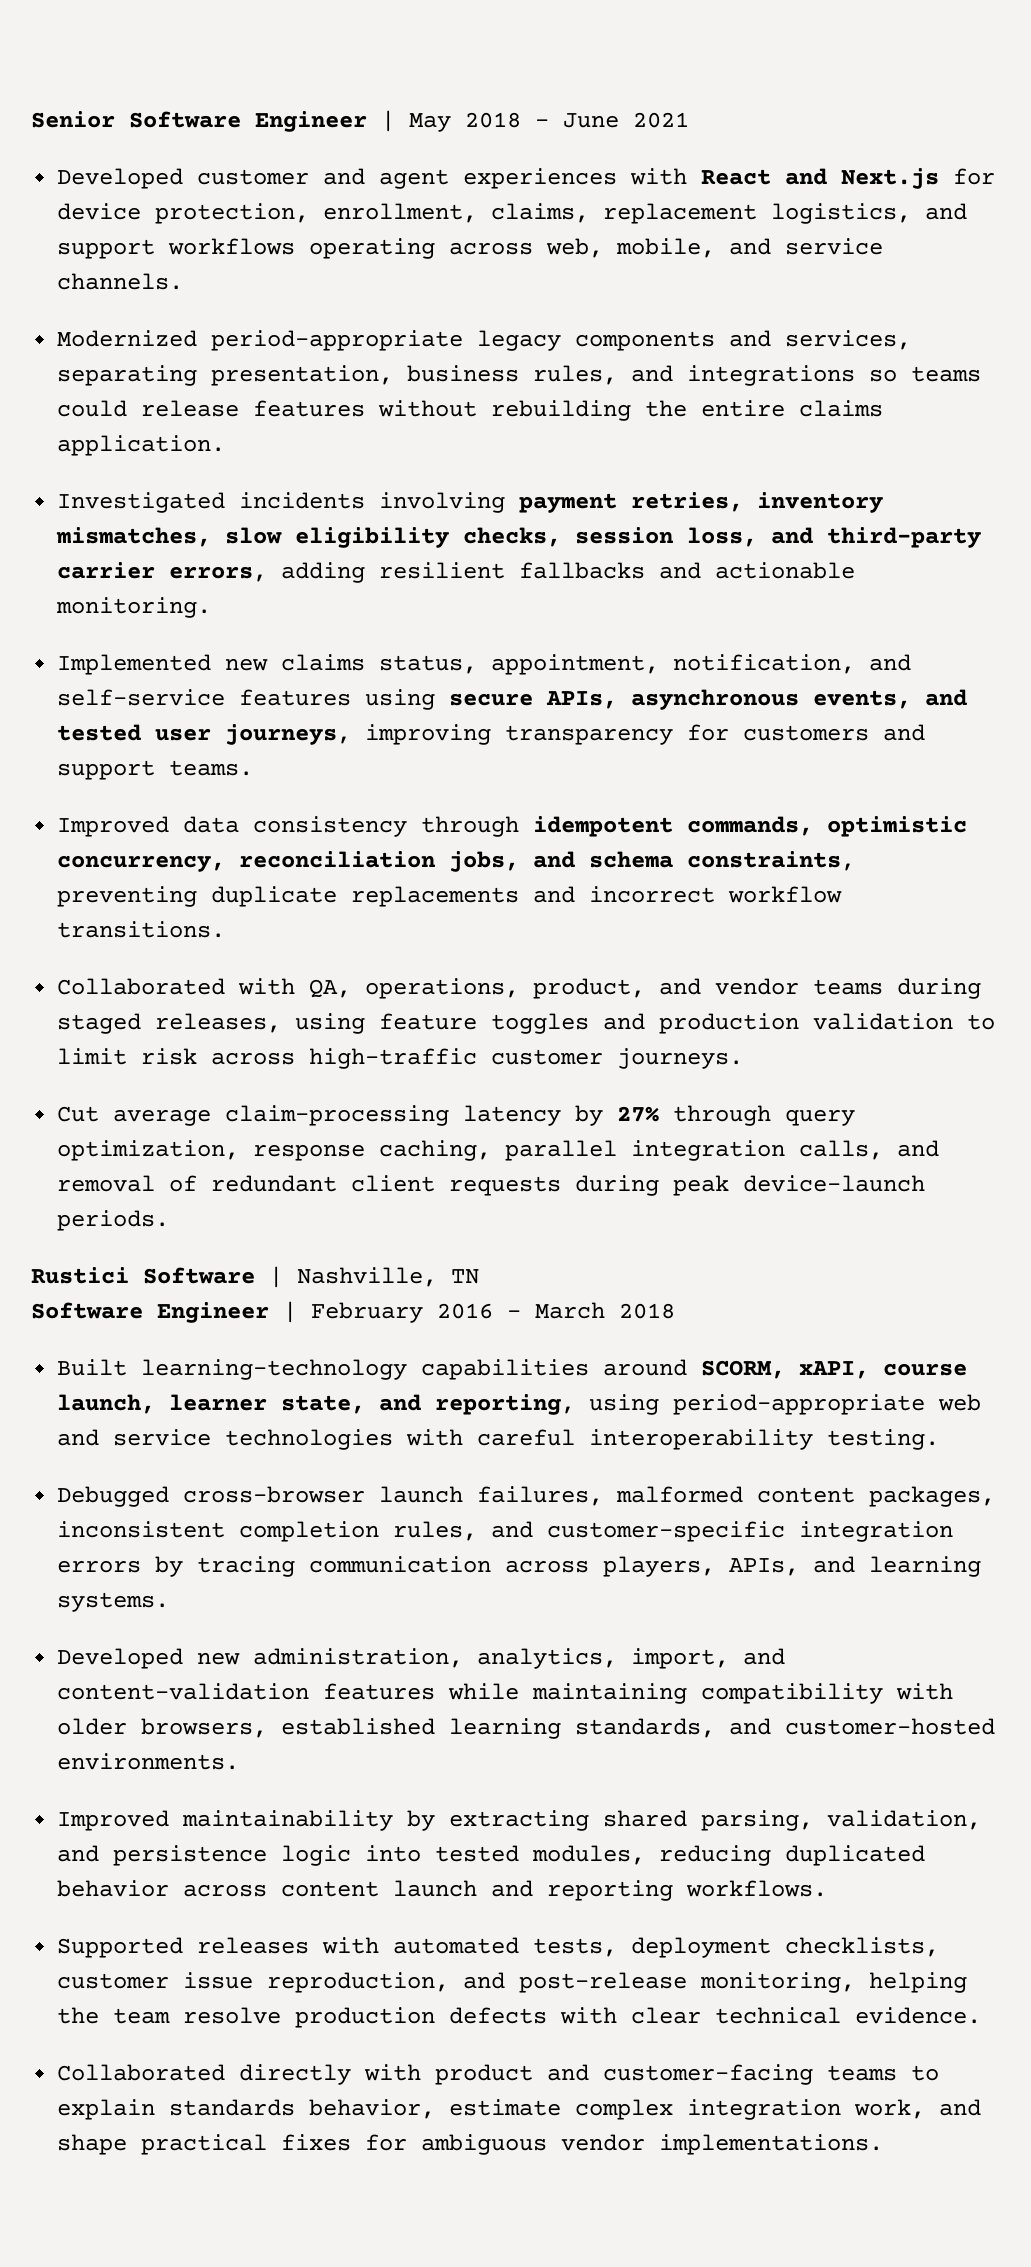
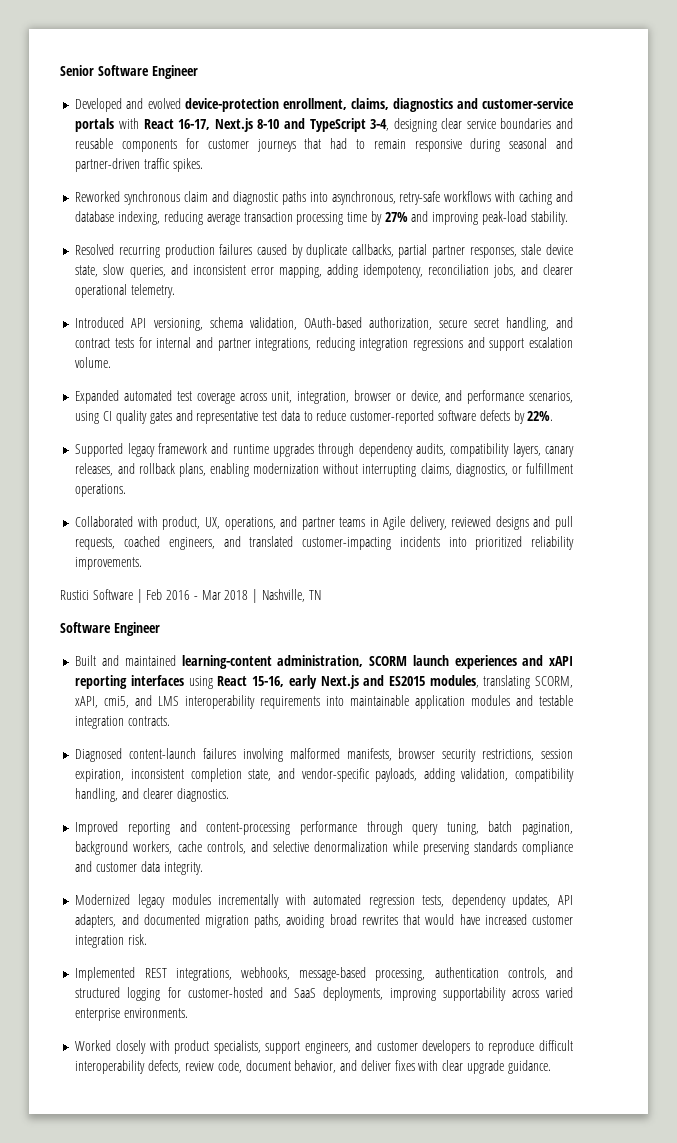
[381,110,689,132] [57,168,996,189] [57,203,968,224] [57,238,884,259] [57,273,184,290] [57,330,912,351] [57,365,982,386] [57,400,884,421] [57,435,226,456] [57,492,884,513] [56,527,982,548] [57,562,856,583] [56,597,212,618] [57,654,912,675] [57,689,968,710] [57,724,926,745] [57,760,254,780] [57,816,968,837] [57,851,856,872] [57,886,843,907] [57,921,226,938] [57,978,982,999] [57,1013,996,1034] [57,1048,744,1069] [57,1105,856,1126] [57,1140,940,1161] [57,1175,926,1196] [57,1210,170,1231] [31,1266,479,1288] [31,1301,675,1323] [57,1359,968,1380] [57,1394,982,1415] [57,1429,940,1450] [57,1486,996,1507] [57,1521,954,1542] [57,1556,982,1577] [57,1592,170,1612] [57,1648,786,1669] [57,1683,954,1704] [57,1718,996,1739] [57,1753,240,1770] [57,1810,982,1831] [57,1845,926,1866] [57,1880,828,1901] [57,1937,940,1958] [57,1972,968,1993] [57,2007,982,2028] [57,2064,940,2085] [57,2099,982,2120] [57,2134,884,2155] | May 2018 - June 2021 // Developed customer and agent experiences with React and Next.js for device protection, enrollment, claims, replacement logistics, and support workflows operating across web, mobile, and service channels. // Modernized period-appropriate legacy components and services, separating presentation, business rules, and integrations so teams could release features without rebuilding the entire claims application. // Investigated incidents involving payment retries, inventory mismatches, slow eligibility checks, session loss, and third-party carrier errors, adding resilient fallbacks and actionable monitoring. // Implemented new claims status, appointment, notification, and self-service features using secure APIs, asynchronous events, and tested user journeys, improving transparency for customers and support teams. // Improved data consistency through idempotent commands, optimistic concurrency, reconciliation jobs, and schema constraints, preventing duplicate replacements and incorrect workflow transitions. // Collaborated with QA, operations, product, and vendor teams during staged releases, using feature toggles and production validation to limit risk across high-traffic customer journeys. // Cut average claim-processing latency by 27% through query optimization, response caching, parallel integration calls, and removal of redundant client requests during peak device-launch periods. // Rustici Software | Nashville, TN // Software Engineer | February 2016 - March 2018 // Built learning-technology capabilities around SCORM, xAPI, course launch, learner state, and reporting, using period-appropriate web and service technologies with careful interoperability testing. // Debugged cross-browser launch failures, malformed content packages, inconsistent completion rules, and customer-specific integration errors by tracing communication across players, APIs, and learning systems. // Developed new administration, analytics, import, and content-validation features while maintaining compatibility with older browsers, established learning standards, and customer-hosted environments. // Improved maintainability by extracting shared parsing, validation, and persistence logic into tested modules, reducing duplicated behavior across content launch and reporting workflows. // Supported releases with automated tests, deployment checklists, customer issue reproduction, and post-release monitoring, helping the team resolve production defects with clear technical evidence. // Collaborated directly with product and customer-facing teams to explain standards behavior, estimate complex integration work, and shape practical fixes for ambiguous vendor implementations. -> [75,98,574,112] [75,118,574,132] [75,138,574,152] [75,158,203,172] [75,191,573,205] [75,211,568,225] [75,244,573,258] [75,264,574,278] [75,284,176,298] [75,317,573,331] [75,337,573,351] [75,357,112,368] [75,390,574,404] [75,410,554,424] [75,443,574,457] [75,463,573,477] [75,484,127,497] [75,516,573,530] [75,536,575,550] [75,557,143,570] [60,589,321,603] [60,622,160,636] [75,655,574,669] [75,675,573,689] [75,695,573,709] [75,716,171,729] [75,748,573,762] [75,768,574,782] [75,788,229,802] [75,821,573,835] [75,841,573,855] [75,861,203,875] [75,894,573,908] [75,914,573,928] [75,934,148,948] [75,967,573,981] [75,987,573,1001] [75,1008,189,1021] [75,1040,574,1054] [75,1060,551,1074] // Developed and evolved device-protection enrollment, claims, diagnostics and customer-service portals with React 16-17, Next.js 8-10 and TypeScript 3-4, designing clear service boundaries and reusable components for customer journeys that had to remain responsive during seasonal and partner-driven traffic spikes. // Reworked synchronous claim and diagnostic paths into asynchronous, retry-safe workflows with caching and database indexing, reducing average transaction processing time by 27% and improving peak-load stability. // Resolved recurring production failures caused by duplicate callbacks, partial partner responses, stale device state, slow queries, and inconsistent error mapping, adding idempotency, reconciliation jobs, and clearer operational telemetry. // Introduced API versioning, schema validation, OAuth-based authorization, secure secret handling, and contract tests for internal and partner integrations, reducing integration regressions and support escalation volume. // Expanded automated test coverage across unit, integration, browser or device, and performance scenarios, using CI quality gates and representative test data to reduce customer-reported software defects by 22%. // Supported legacy framework and runtime upgrades through dependency audits, compatibility layers, canary releases, and rollback plans, enabling modernization without interrupting claims, diagnostics, or fulfillment operations. // Collaborated with product, UX, operations, and partner teams in Agile delivery, reviewed designs and pull requests, coached engineers, and translated customer-impacting incidents into prioritized reliability improvements. // Rustici Software | Feb 2016 - Mar 2018 | Nashville, TN // Software Engineer // Built and maintained learning-content administration, SCORM launch experiences and xAPI reporting interfaces using React 15-16, early Next.js and ES2015 modules, translating SCORM, xAPI, cmi5, and LMS interoperability requirements into maintainable application modules and testable integration contracts. // Diagnosed content-launch failures involving malformed manifests, browser security restrictions, session expiration, inconsistent completion state, and vendor-specific payloads, adding validation, compatibility handling, and clearer diagnostics. // Improved reporting and content-processing performance through query tuning, batch pagination, background workers, cache controls, and selective denormalization while preserving standards compliance and customer data integrity. // Modernized legacy modules incrementally with automated regression tests, dependency updates, API adapters, and documented migration paths, avoiding broad rewrites that would have increased customer integration risk. // Implemented REST integrations, webhooks, message-based processing, authentication controls, and structured logging for customer-hosted and SaaS deployments, improving supportability across varied enterprise environments. // Worked closely with product specialists, support engineers, and customer developers to reproduce difficult interoperability defects, review code, document behavior, and deliver fixes with clear upgrade guidance.

